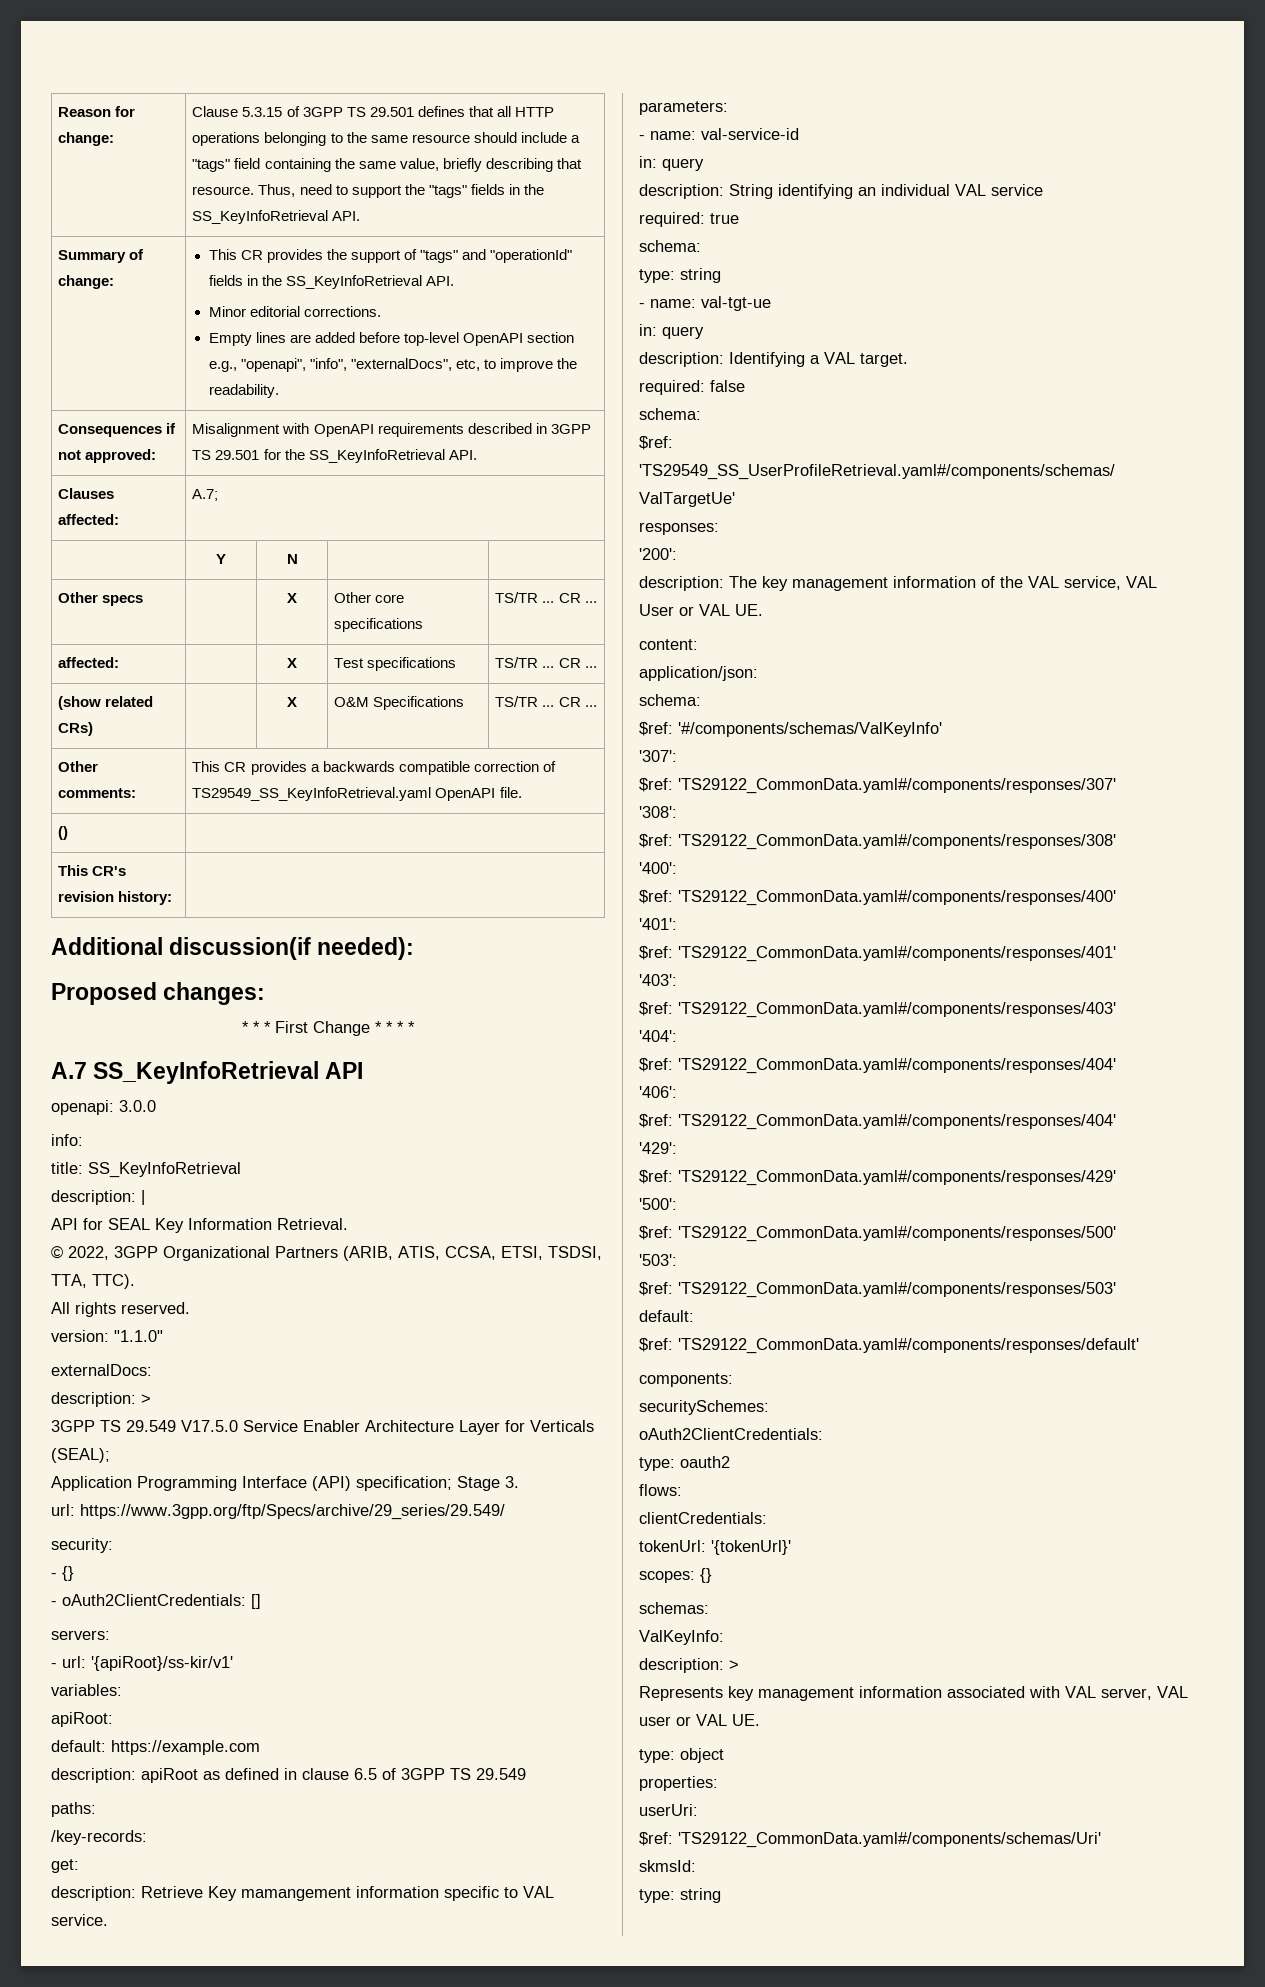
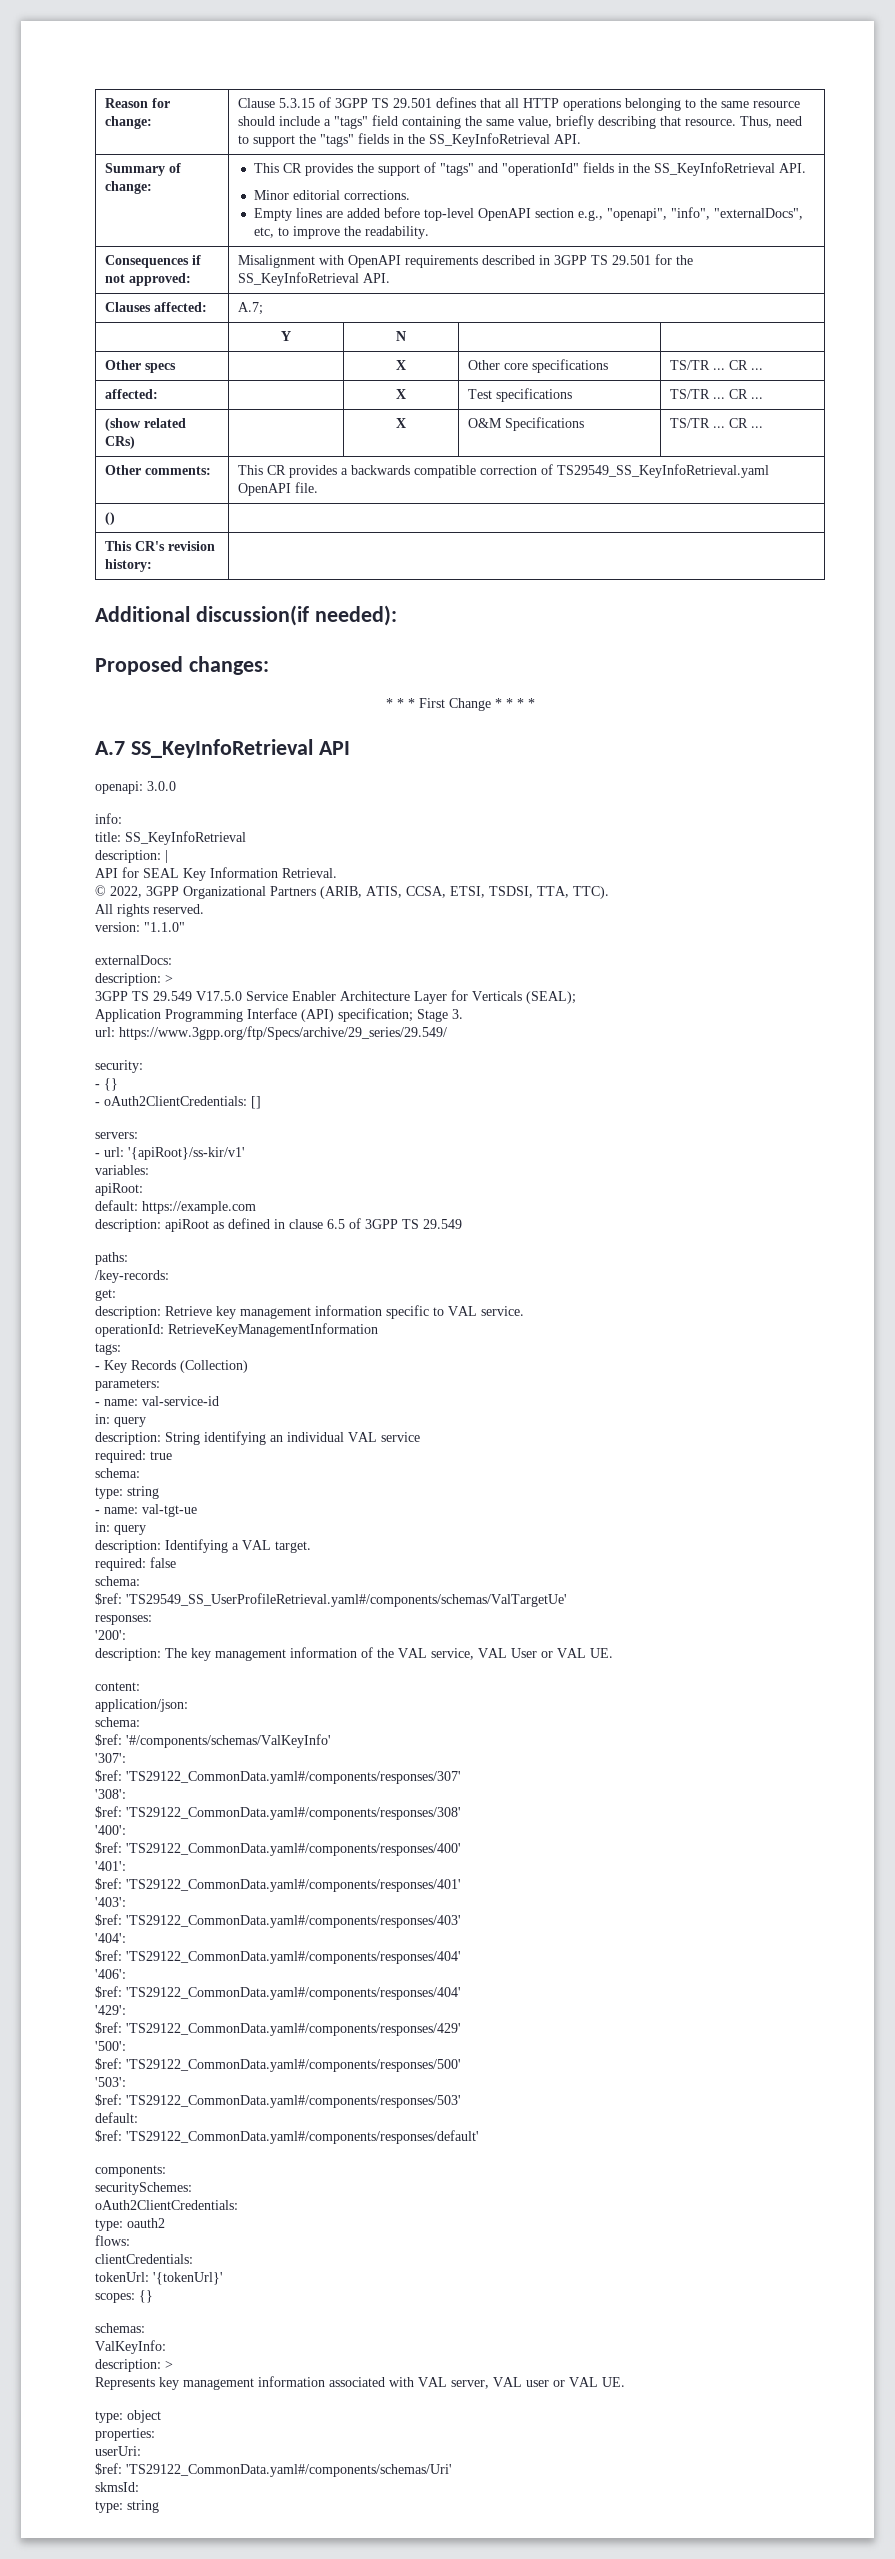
[208,1886,351,1901] Key mamangement -> [216,1306,311,1319] key management
(108, 1920) none -> [95,1323,378,1337] [95,1343,121,1355] [95,1360,248,1373] // operationId: RetrieveKeyManagementInformation // tags: // - Key Records (Collection)

